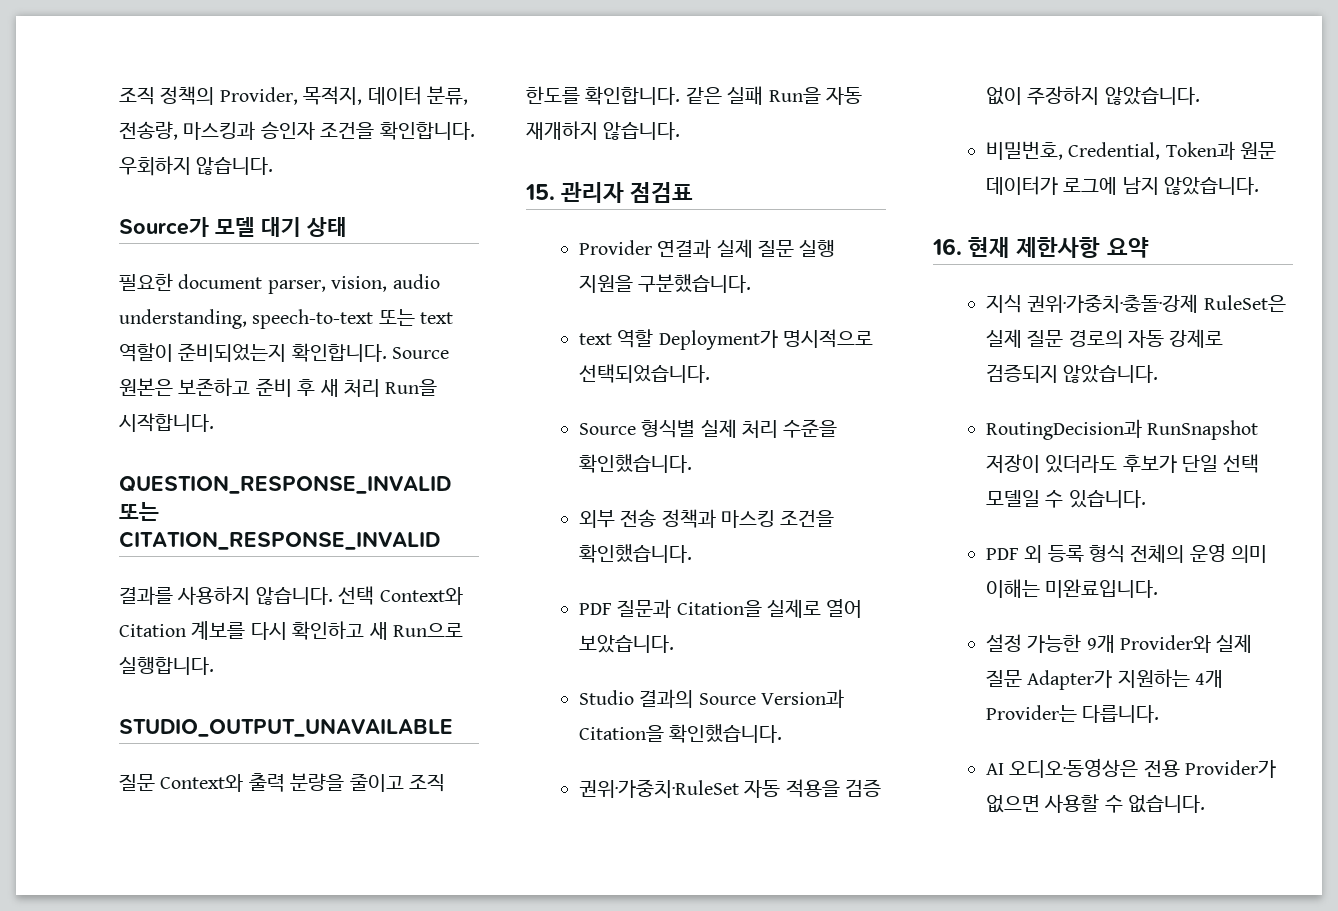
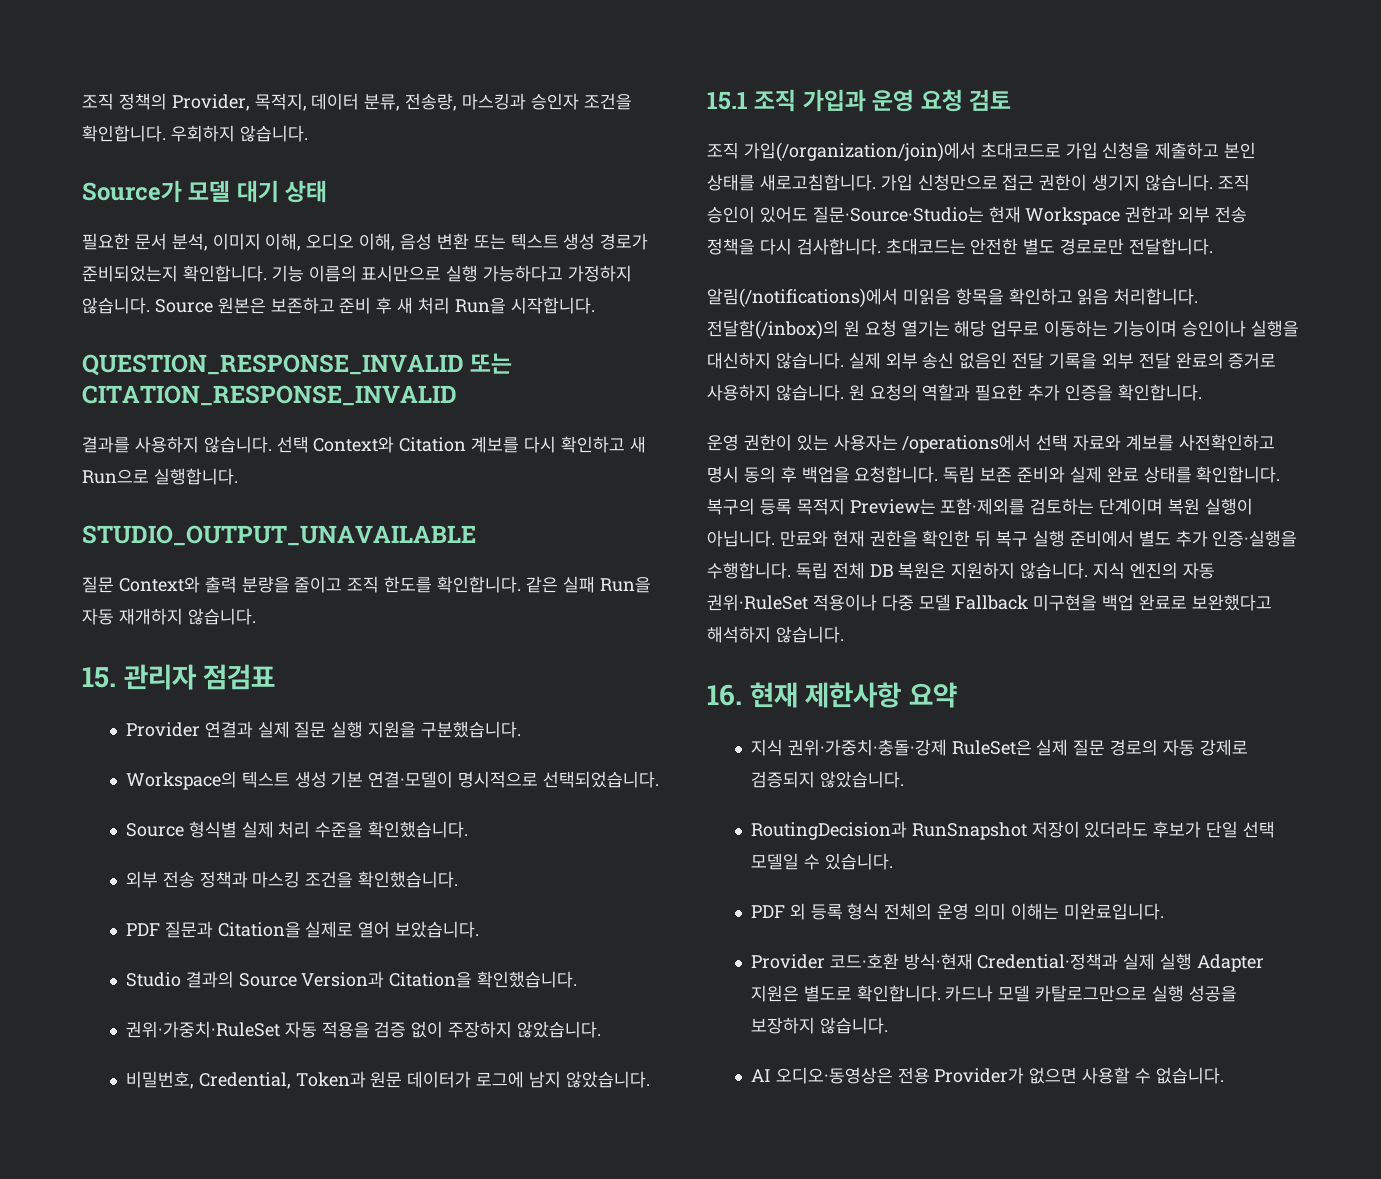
[178,274,440,294] [119,309,454,329] [119,343,387,362] document parser, vision, audio understanding, speech-to-text 또는 text 역할이 준비되었는지 확인합니다. -> [134,233,649,251] [82,265,633,282] [82,297,150,314] 문서 분석, 이미지 이해, 오디오 이해, 음성 변환 또는 텍스트 생성 경로가 준비되었는지 확인합니다. 기능 이름의 표시만으로 실행 가능하다고 가정하지 않습니다.
[578,329,778,350] text 역할 Deployment가 -> [125,771,454,790] Workspace의 텍스트 생성 기본 연결·모델이
(1260, 186) none -> [707,89,1012,112] [707,142,1257,162] [707,174,1250,191] [707,206,1248,225] [707,238,1214,255] [707,288,1199,308] [707,320,1299,340] [707,352,1277,369] [707,384,1202,401] [707,434,1275,453] [707,466,1281,483] [707,498,1253,515] [707,530,1298,547] [707,562,1215,579] [707,594,1272,611] [707,626,844,643] // 15.1 조직 가입과 운영 요청 검토 // 조직 가입(/organization/join)에서 초대코드로 가입 신청을 제출하고 본인 상태를 새로고침합니다. 가입 신청만으로 접근 권한이 생기지 않습니다. 조직 승인이 있어도 질문·Source·Studio는 현재 Workspace 권한과 외부 전송 정책을 다시 검사합니다. 초대코드는 안전한 별도 경로로만 전달합니다. // 알림(/notifications)에서 미읽음 항목을 확인하고 읽음 처리합니다. 전달함(/inbox)의 원 요청 열기는 해당 업무로 이동하는 기능이며 승인이나 실행을 대신하지 않습니다. 실제 외부 송신 없음인 전달 기록을 외부 전달 완료의 증거로 사용하지 않습니다. 원 요청의 역할과 필요한 추가 인증을 확인합니다. // 운영 권한이 있는 사용자는 /operations에서 선택 자료와 계보를 사전확인하고 명시 동의 후 백업을 요청합니다. 독립 보존 준비와 실제 완료 상태를 확인합니다. 복구의 등록 목적지 Preview는 포함·제외를 검토하는 단계이며 복원 실행이 아닙니다. 만료와 현재 권한을 확인한 뒤 복구 실행 준비에서 별도 추가 인증·실행을 수행합니다. 독립 전체 DB 복원은 지원하지 않습니다. 지식 엔진의 자동 권위·RuleSet 적용이나 다중 모델 Fallback 미구현을 백업 완료로 보완했다고 해석하지 않습니다.
[985,634,1253,653] [985,669,1224,690] [985,705,1160,723] 설정 가능한 9개 Provider와 실제 질문 Adapter가 지원하는 4개 Provider는 다릅니다. -> [750,953,1264,972] [750,985,1237,1002] [750,1017,888,1034] Provider 코드·호환 방식·현재 Credential·정책과 실제 실행 Adapter 지원은 별도로 확인합니다. 카드나 모델 카탈로그만으로 실행 성공을 보장하지 않습니다.

